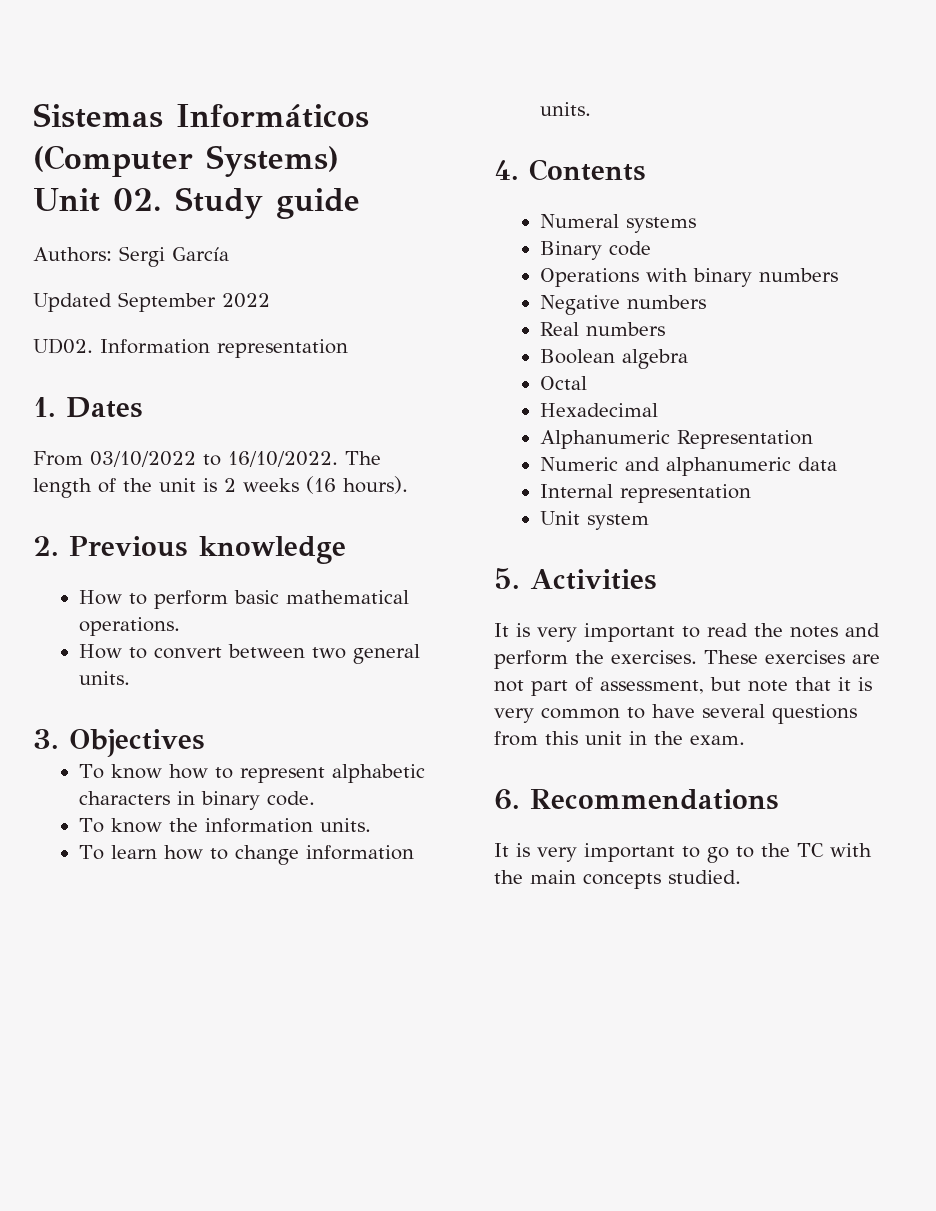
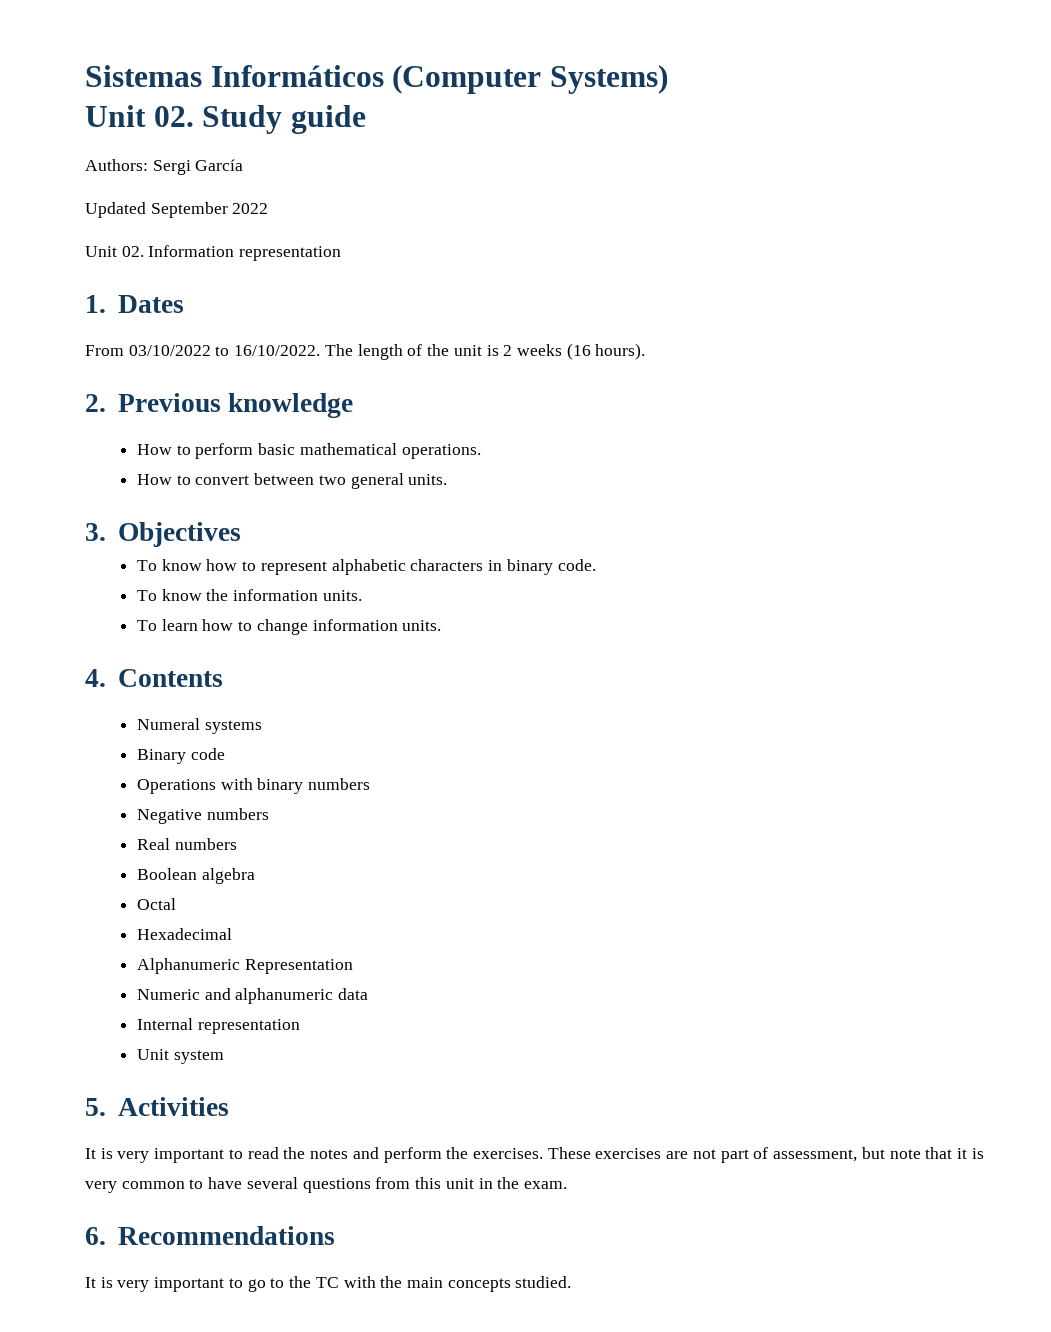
[33,338,93,354] UD02. -> [85,246,144,257] Unit 02.

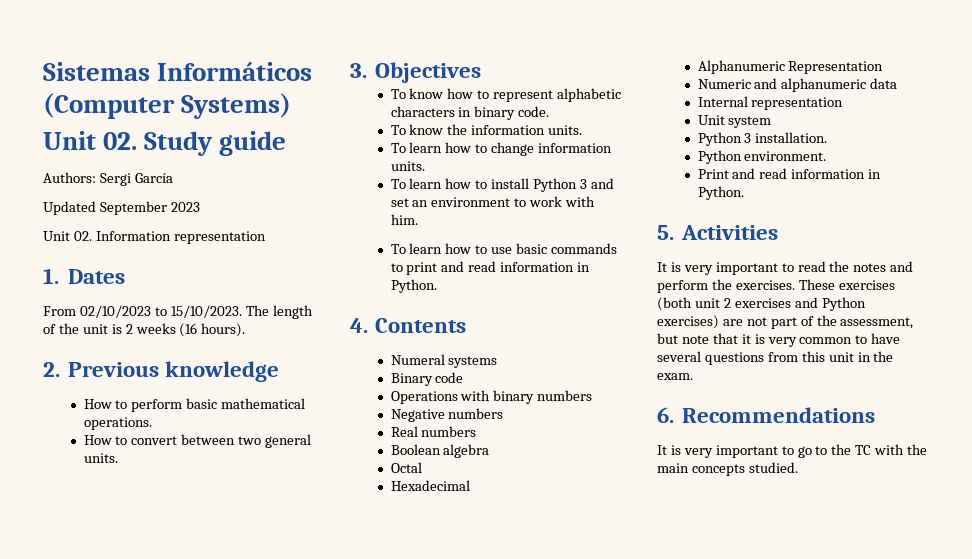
[232,203,269,214] 2022 -> [170,202,200,212] 2023
[128,345,321,356] 03/10/2022 to 16/10/2022. -> [79,305,242,318] 02/10/2023 to 15/10/2023.
(442, 625) none -> [390,178,614,192] [390,196,596,207] [390,214,418,225] [390,243,618,254] [390,261,591,275] [390,279,437,293] // To learn how to install Python 3 and set an environment to work with him. // To learn how to use basic commands to print and read information in Python.
(224, 1057) none -> [697,132,828,146] [697,150,827,164] [697,168,882,179] [697,186,744,200] // Python 3 installation. // Python environment. // Print and read information in Python.
(662, 1153) none -> [657,297,866,311] [657,315,719,329] (both unit 2 exercises and Python exercises)
(769, 1153) none -> [816,315,837,326] the

